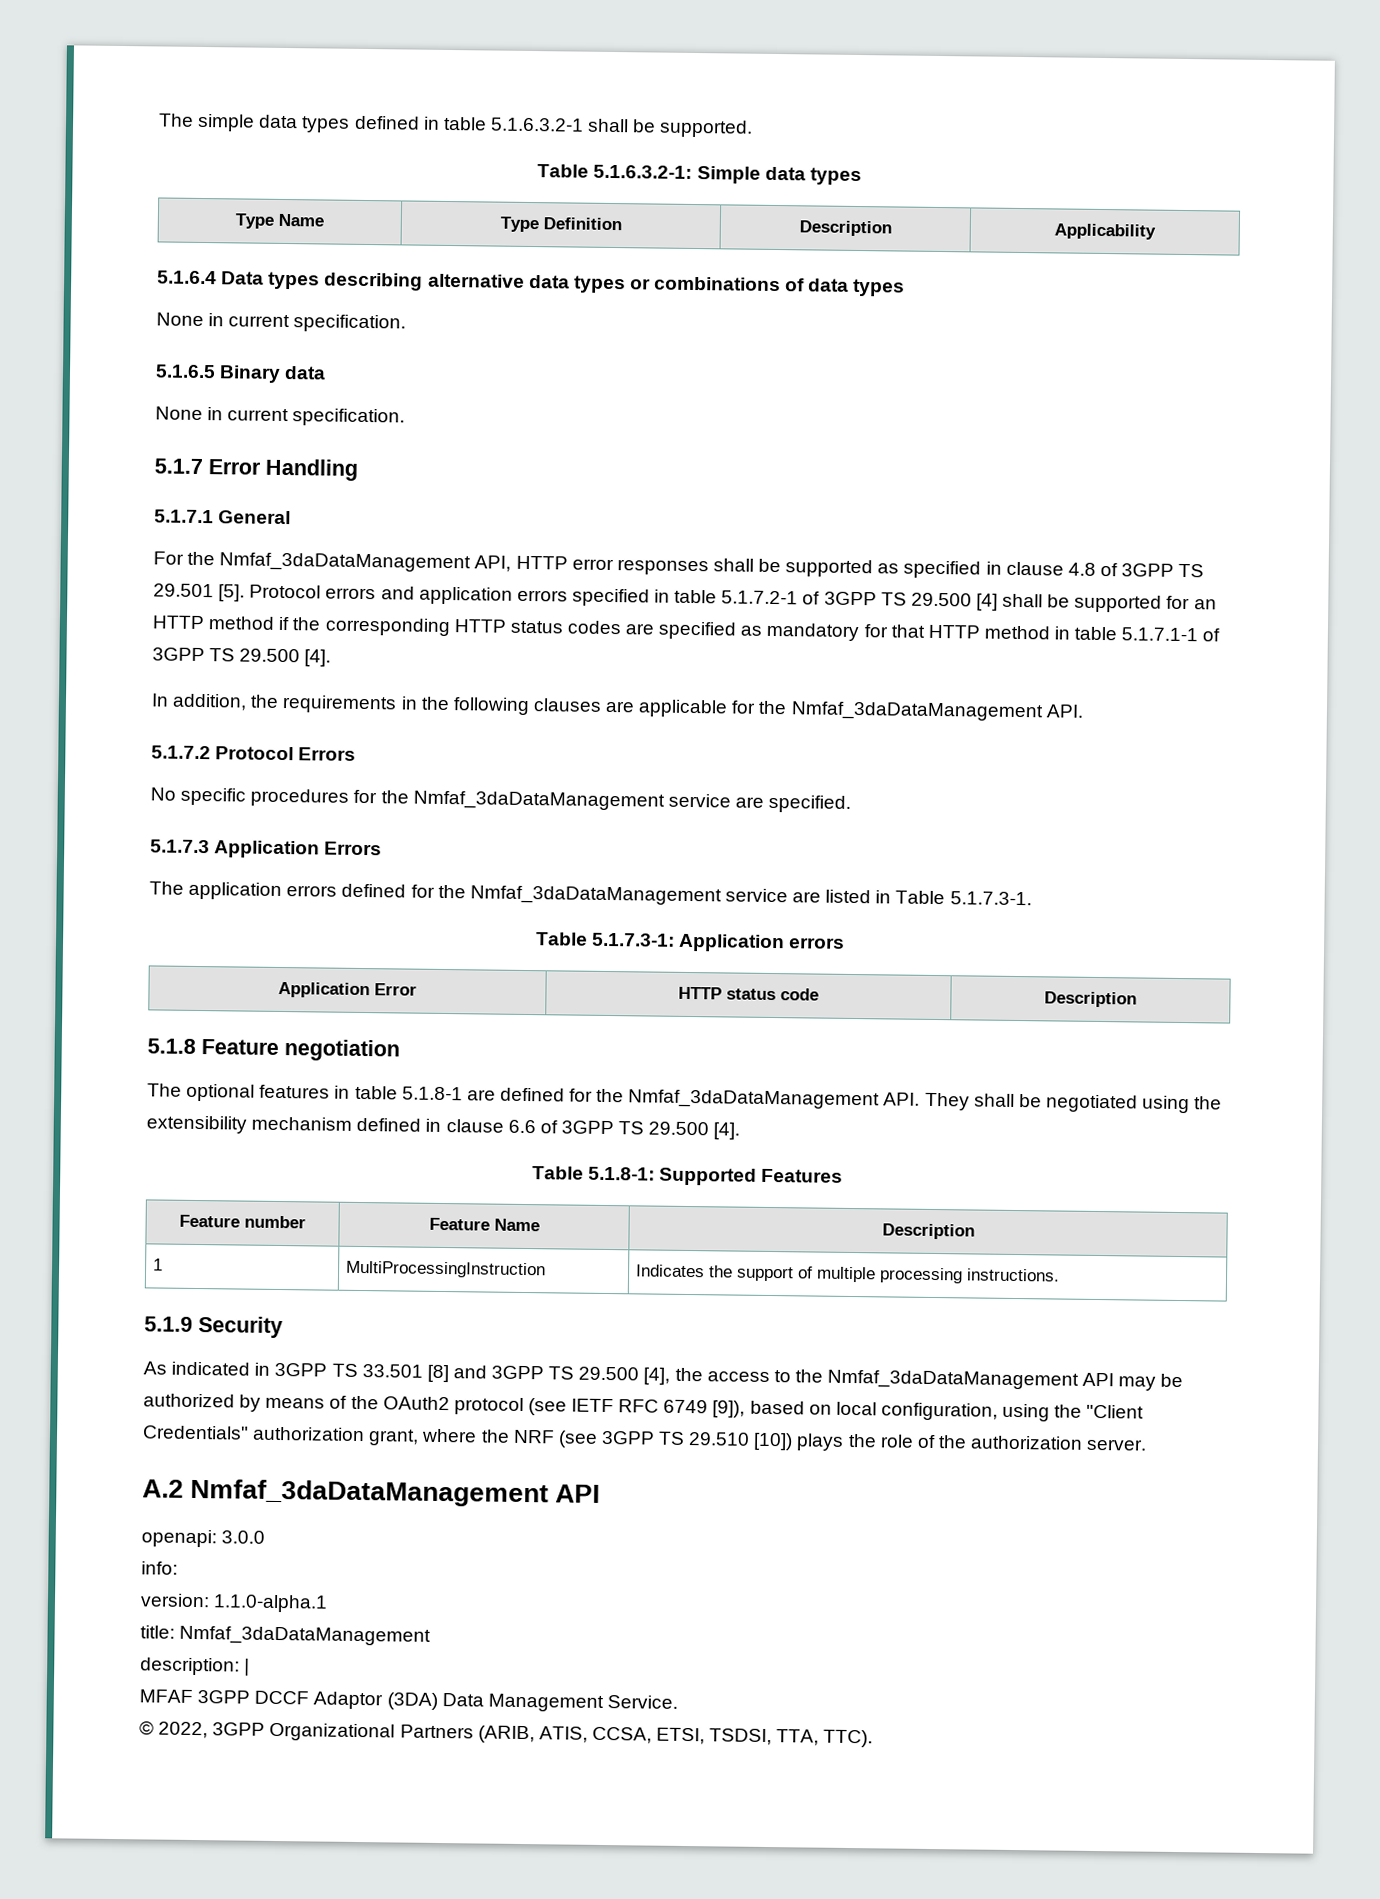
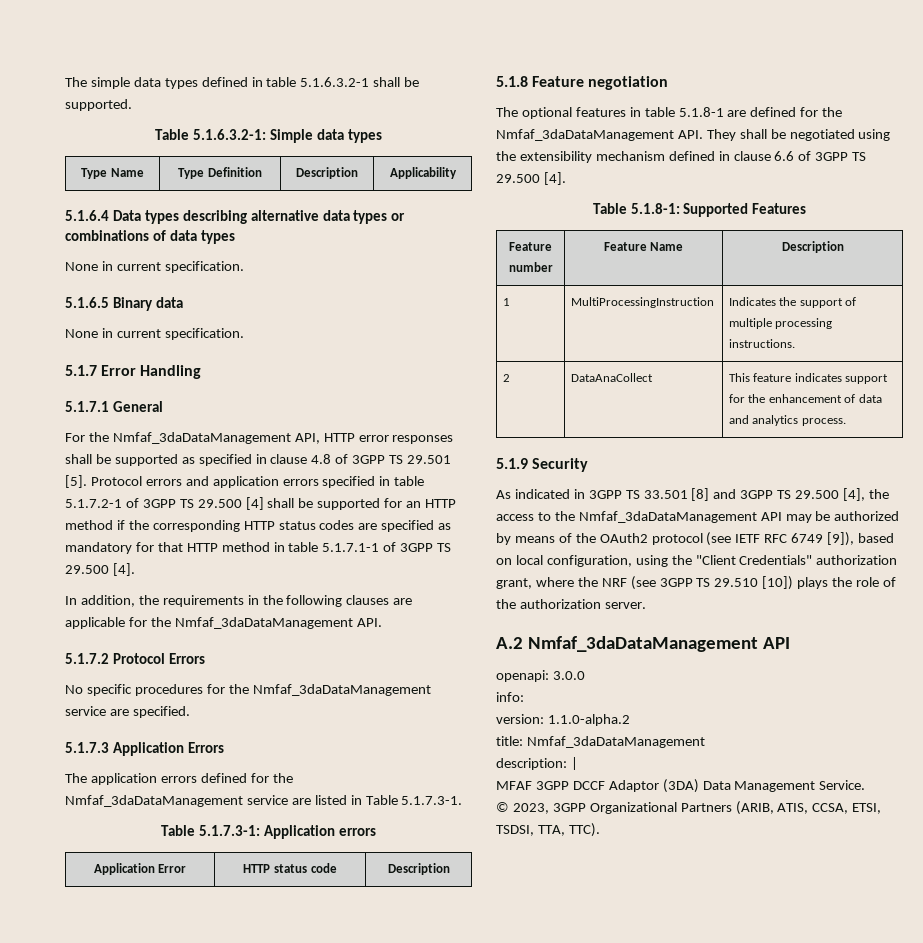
(1061, 1275) none -> [502,374,510,382] [570,373,653,382] [728,373,889,384] [728,394,882,403] [728,415,846,426] // 2 | DataAnaCollect | This feature indicates support for the enhancement of data and analytics process.
[213,1594,329,1613] 1.1.0-alpha.1 -> [547,714,630,726] 1.1.0-alpha.2
[158,1721,209,1739] 2022, -> [512,803,549,814] 2023,

